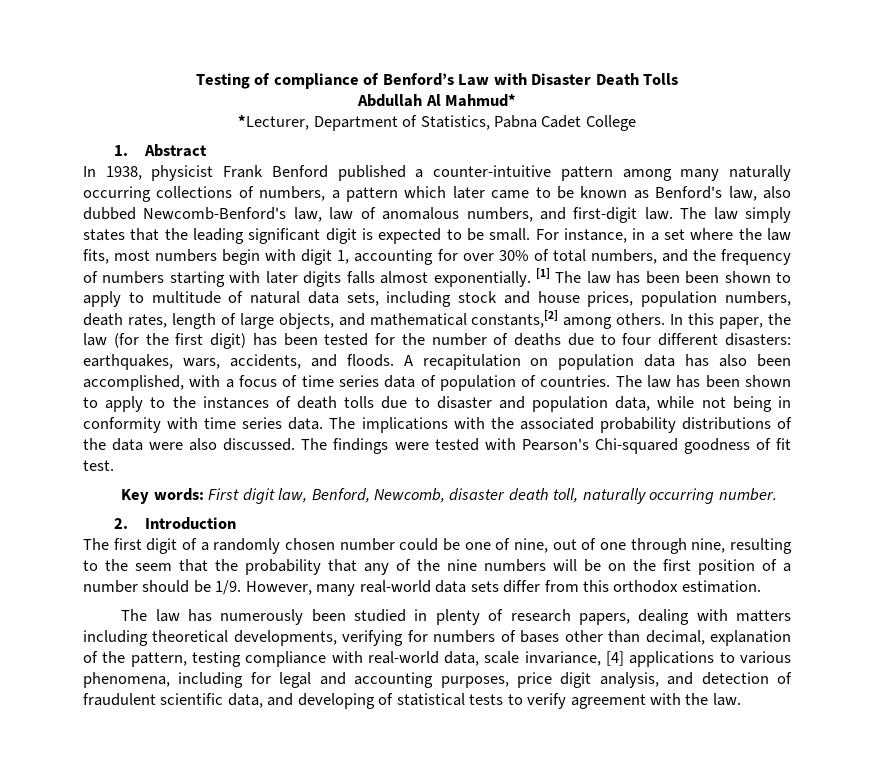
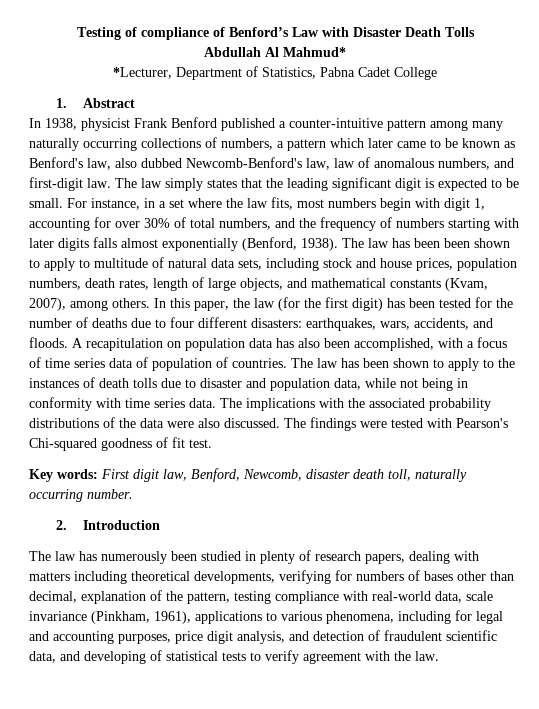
[433,268,550,287] exponentially. [1] -> [162,237,338,251] exponentially (Benford, 1938).
[471,310,559,328] constants,[2] -> [390,278,488,291] [29,298,66,311] constants (Kvam, 2007),
[83,538,792,554] [83,559,791,575] [83,580,761,596] // The first digit of a randomly chosen number could be one of nine, out of one through nine, resulting to the seem that the probability that any of the nine numbers will be on the first position of a number should be 1/9. However, many real-world data sets differ from this orthodox estimation. -> (160, 525) none
[524,651,625,666] invariance, [4] -> [29,611,191,624] invariance (Pinkham, 1961),

